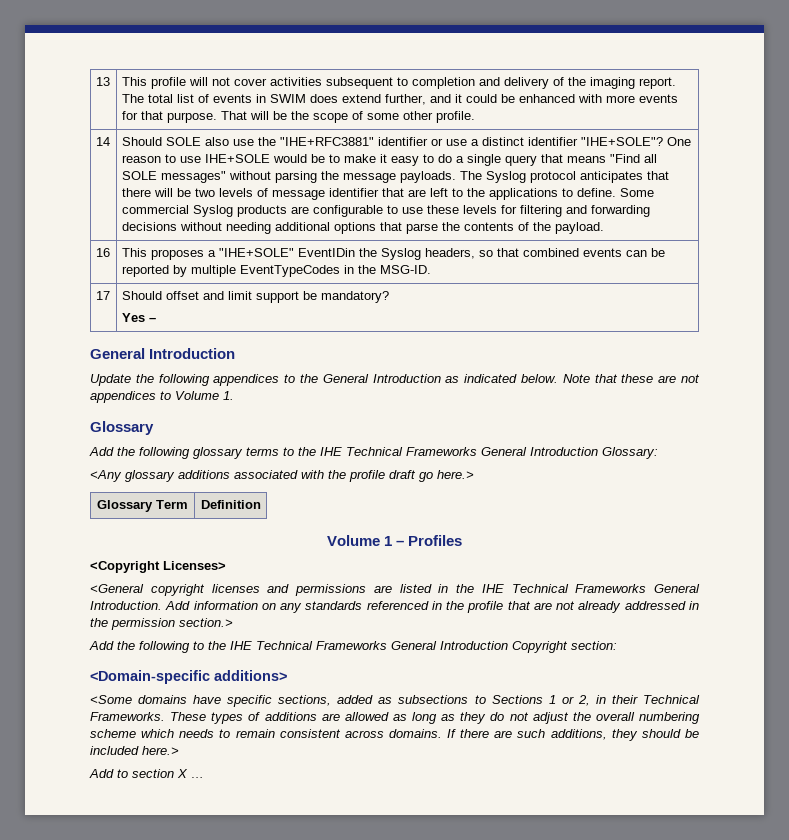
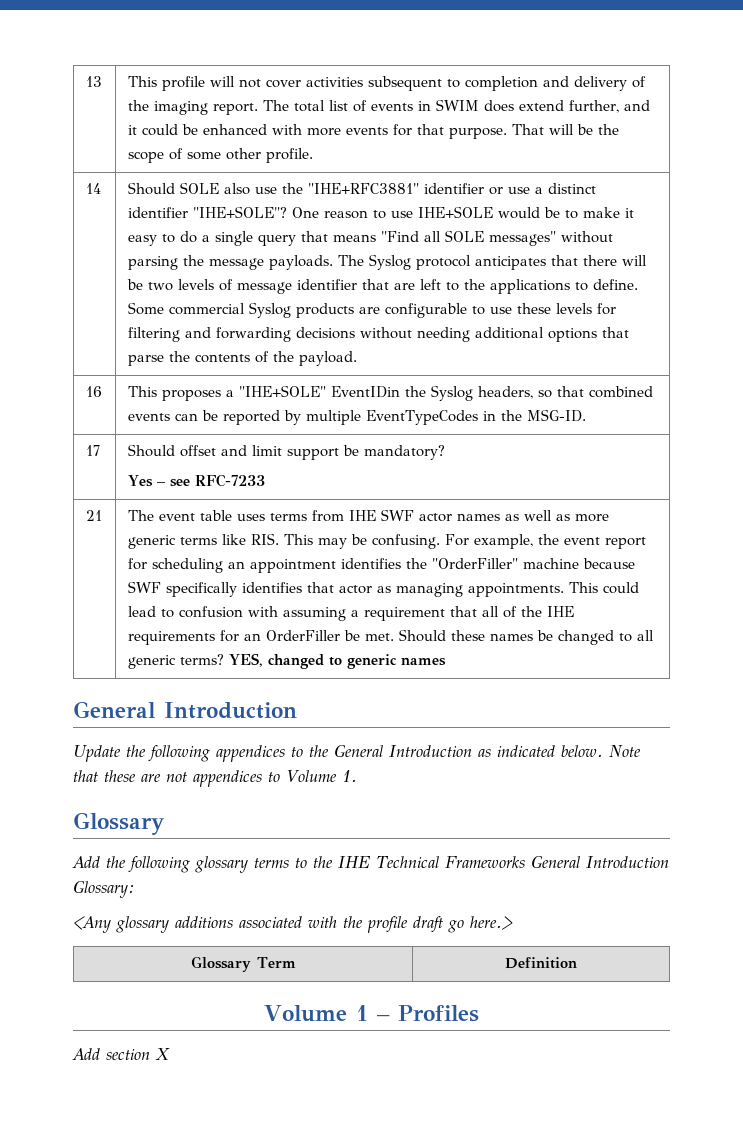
(156, 319) none -> [169,474,265,487] [85,510,102,521] [127,509,609,522] [127,533,646,549] [127,558,635,573] [127,581,639,597] [127,606,574,621] [127,629,654,645] [127,653,446,669] see RFC-7233 // 21 | The event table uses terms from IHE SWF actor names as well as more generic terms like RIS. This may be confusing. For example, the event report for scheduling an appointment identifies the "OrderFiller" machine because SWF specifically identifies that actor as managing appointments. This could lead to confusion with assuming a requirement that all of the IHE requirements for an OrderFiller be met. Should these names be changed to all generic terms? YES, changed to generic names
[90,561,226,573] [90,584,700,596] [90,601,699,613] [90,618,233,630] [89,641,617,653] [90,670,287,684] [90,695,700,707] [90,712,700,724] [90,729,699,741] [90,746,179,755] [89,769,128,778] <Copyright Licenses> // <General copyright licenses and permissions are listed in the IHE Technical Frameworks General Introduction. Add information on any standards referenced in the profile that are not already addressed in the permission section.> // Add the following to the IHE Technical Frameworks General Introduction Copyright section: // <Domain-specific additions> // <Some domains have specific sections, added as subsections to Sections 1 or 2, in their Technical Frameworks. These types of additions are allowed as long as they do not adjust the overall numbering scheme which needs to remain consistent across domains. If there are such additions, they should be included here.> // Add to -> [72,1048,100,1060] Add
[191,777,204,778] … -> (170, 1054) none

